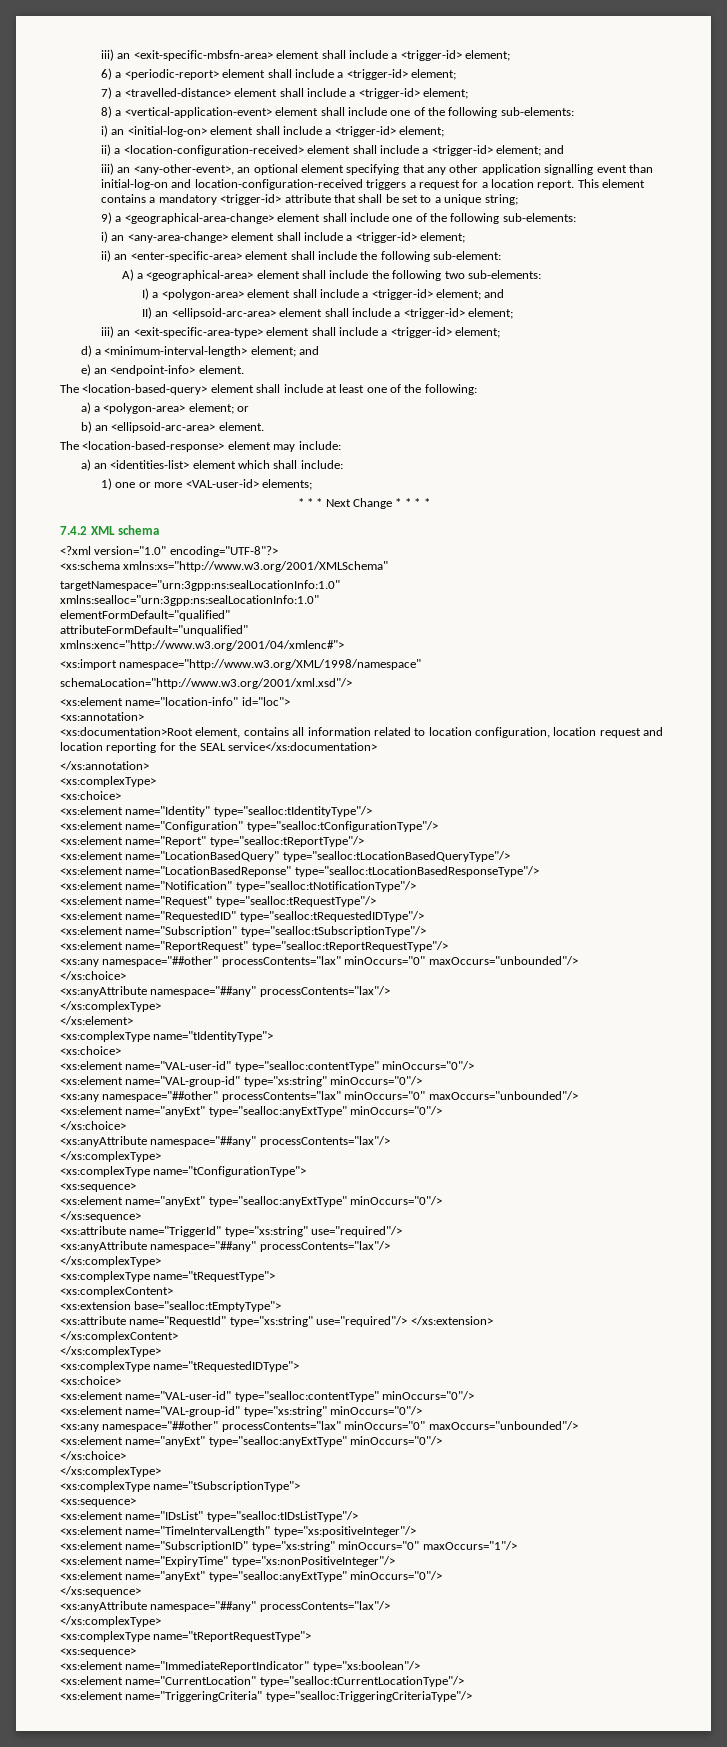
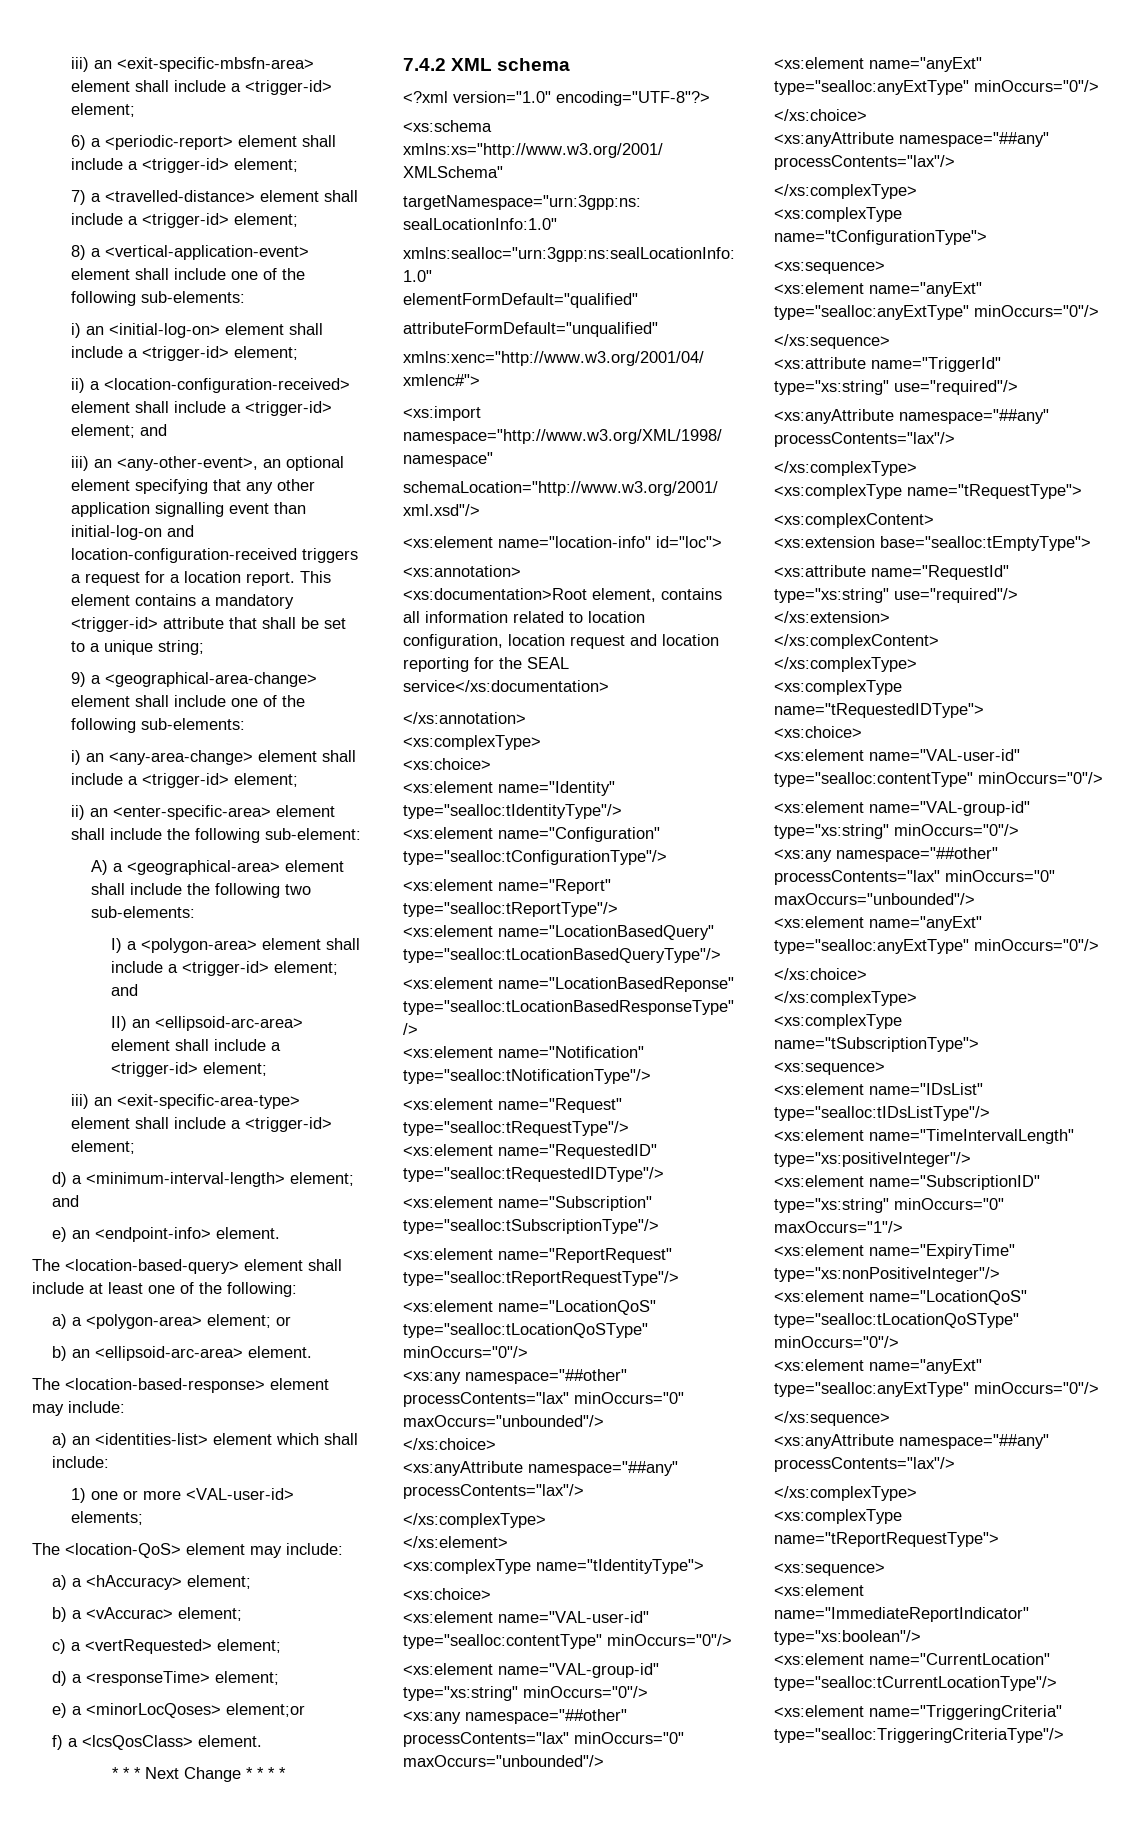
(312, 484) none -> [32,1543,343,1558] [51,1575,251,1590] [51,1607,242,1622] [51,1639,281,1654] [51,1671,279,1686] [51,1703,305,1718] [51,1735,262,1750] // The <location-QoS> element may include: // a) a <hAccuracy> element; // b) a <vAccurac> element; // c) a <vertRequested> element; // d) a <responseTime> element; // e) a <minorLocQoses> element;or // f) a <lcsQosClass> element.
(448, 946) none -> [403,1300,656,1315] [403,1323,648,1338] [403,1346,528,1358] // <xs:element name="LocationQoS" type="sealloc:tLocationQoSType" minOccurs="0"/>
(395, 1561) none -> [774,1290,1027,1305] [774,1313,1019,1328] [774,1336,899,1348] // <xs:element name="LocationQoS" type="sealloc:tLocationQoSType" minOccurs="0"/>

